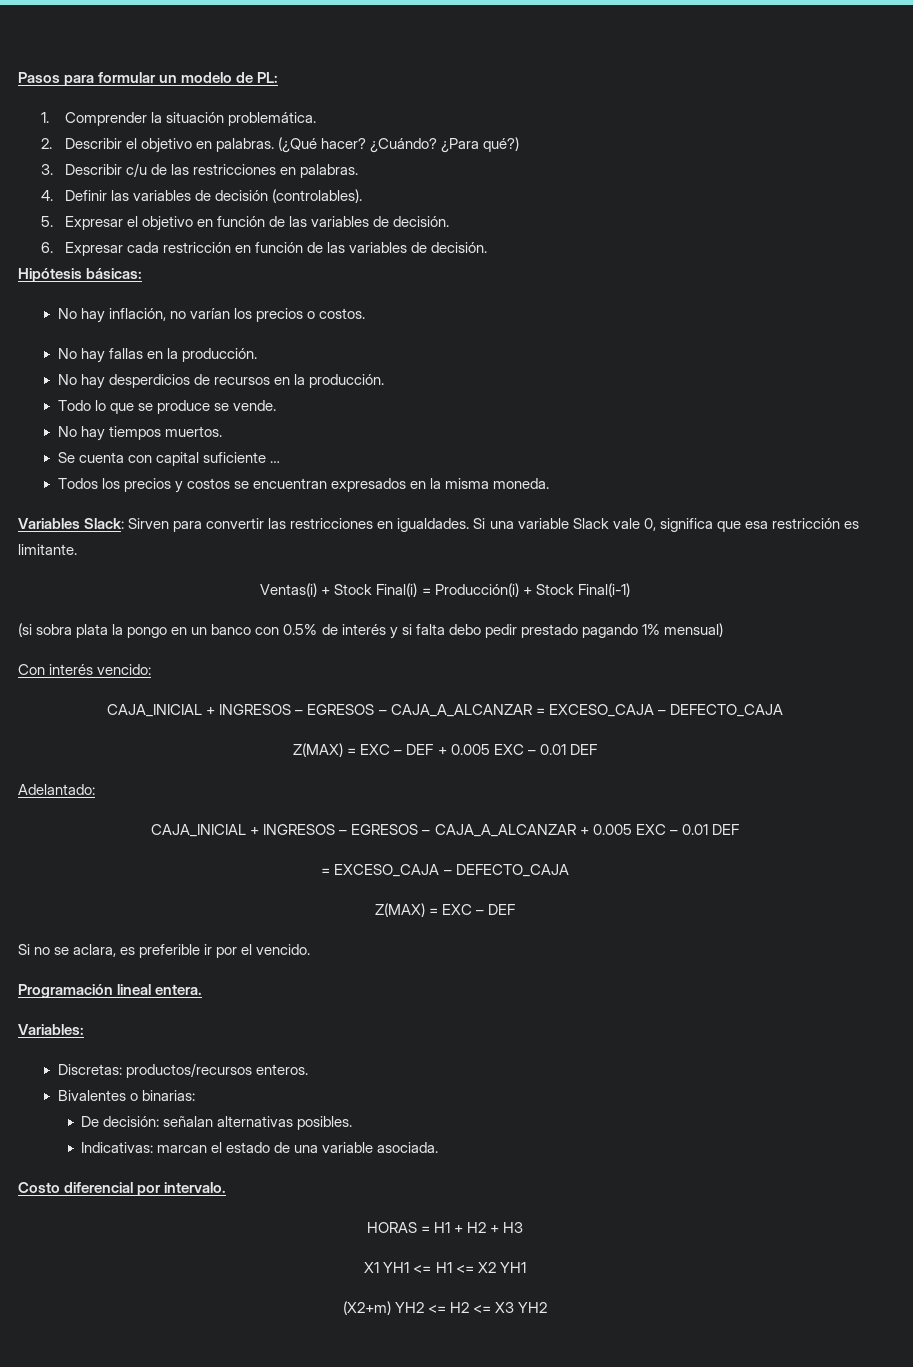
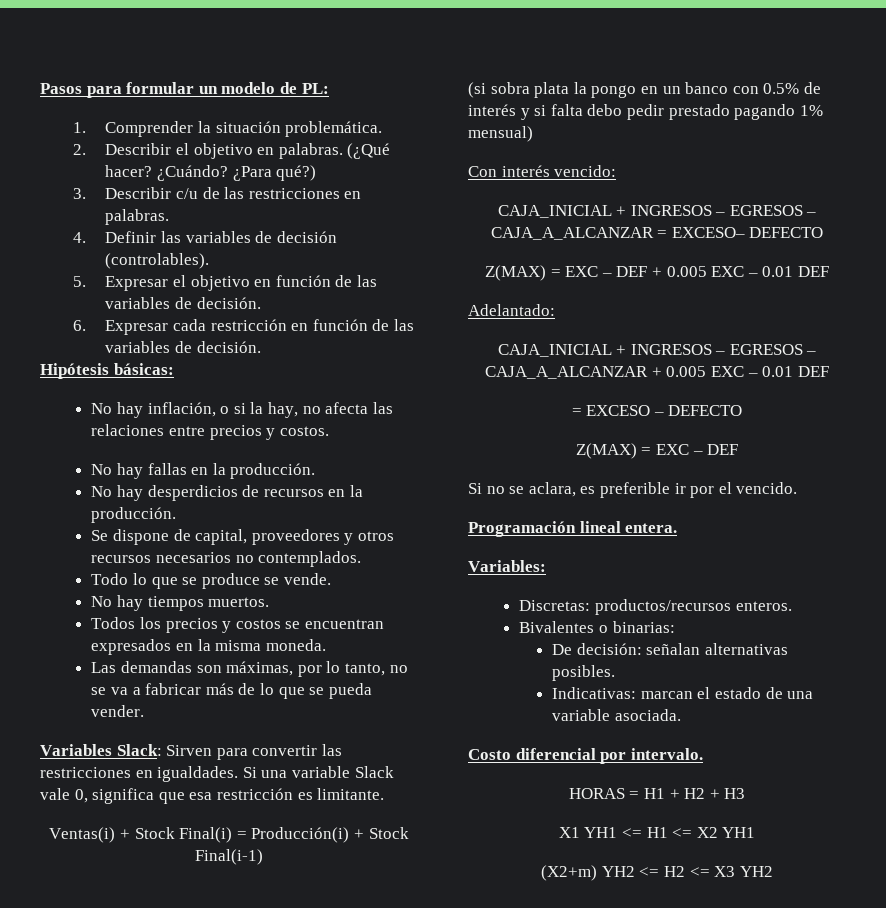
[169,308,316,322] no varían los precios o -> [220,402,393,418] [91,424,276,440] o si la hay, no afecta las relaciones entre precios y
(385, 381) none -> [91,529,394,545] [91,551,362,567] // Se dispone de capital, proveedores y otros recursos necesarios no contemplados.
[57,452,281,466] // Se cuenta con capital suficiente … -> (270, 602) none
(550, 483) none -> [91,661,408,677] [91,683,372,699] [91,705,145,717] // Las demandas son máximas, por lo tanto, no se va a fabricar más de lo que se pueda vender.
[548,704,783,717] EXCESO_CAJA – DEFECTO_CAJA -> [671,227,824,238] EXCESO– DEFECTO
[334,864,569,877] EXCESO_CAJA – DEFECTO_CAJA -> [586,405,743,416] EXCESO – DEFECTO

